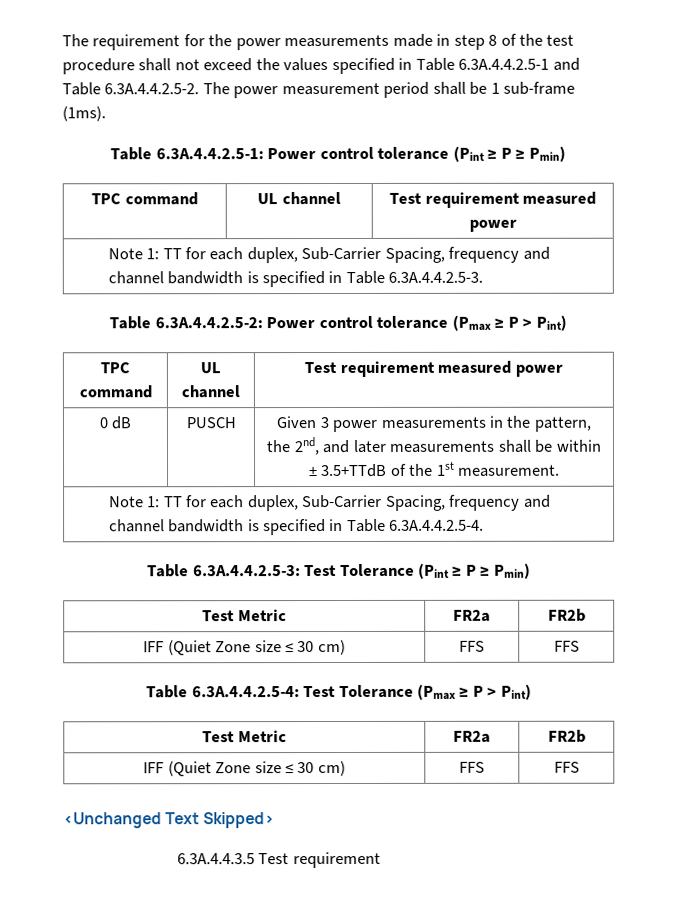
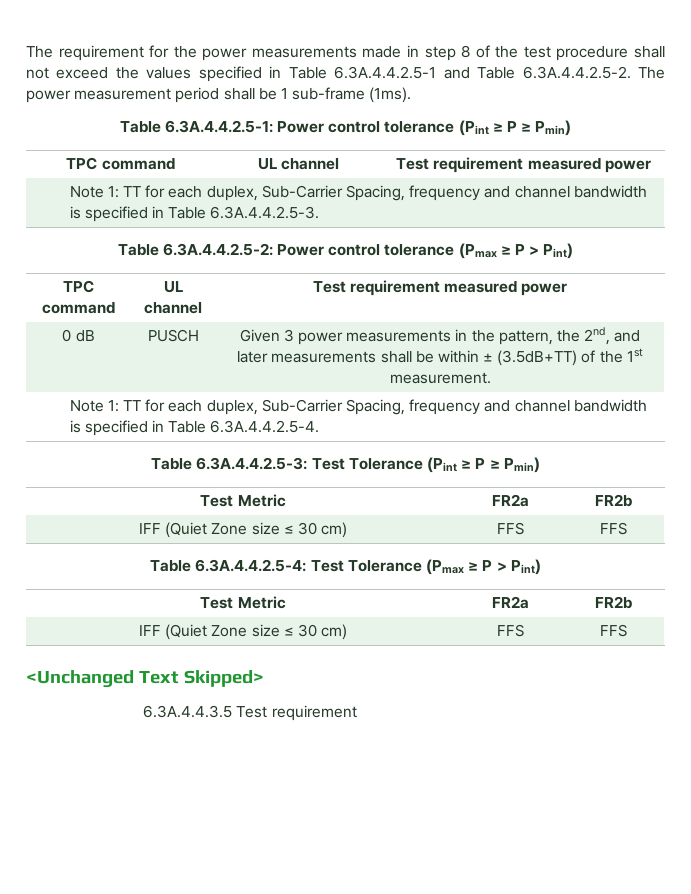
[321,463,388,478] 3.5+TTdB -> [497,350,578,366] (3.5dB+TT)

